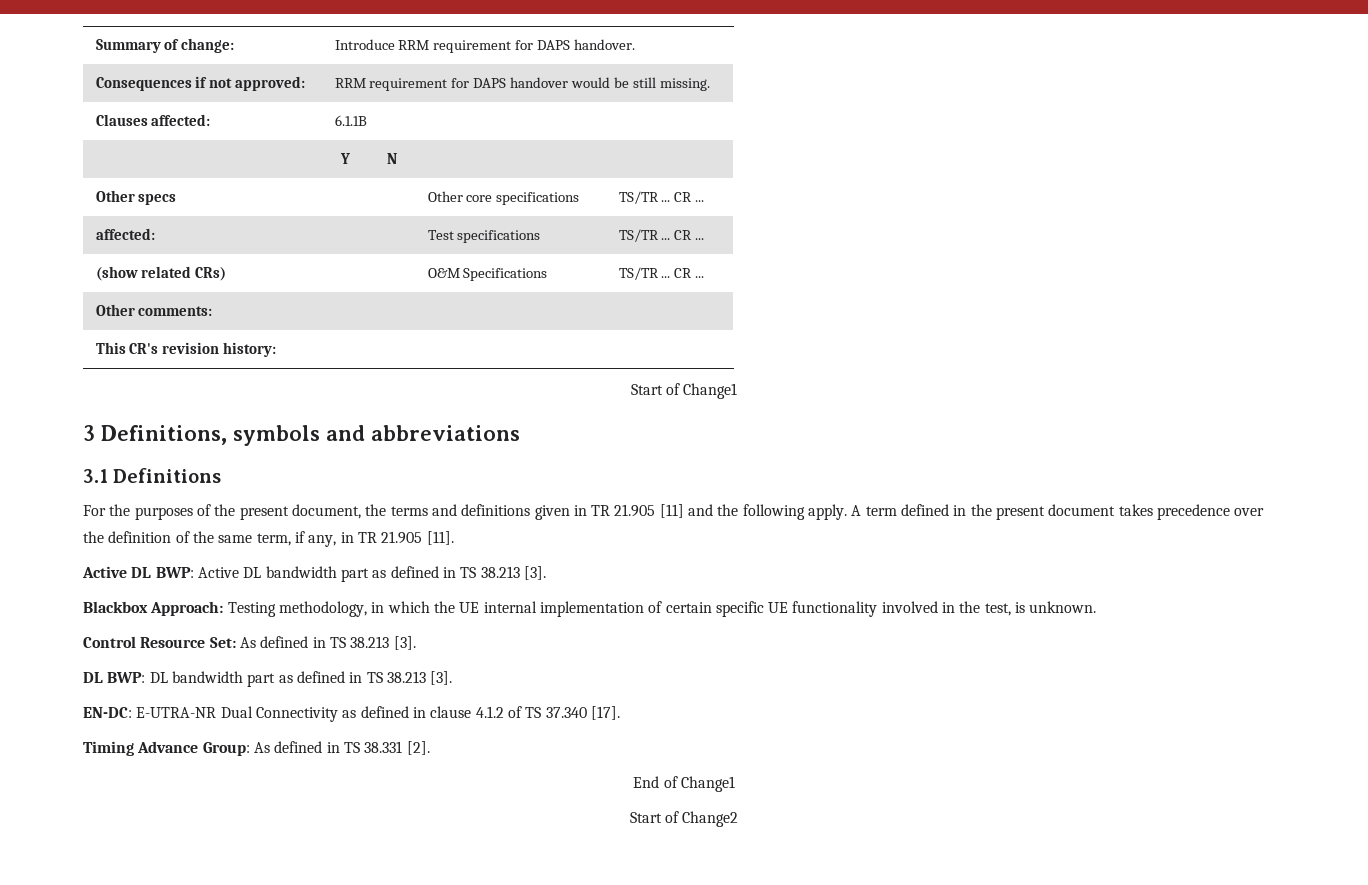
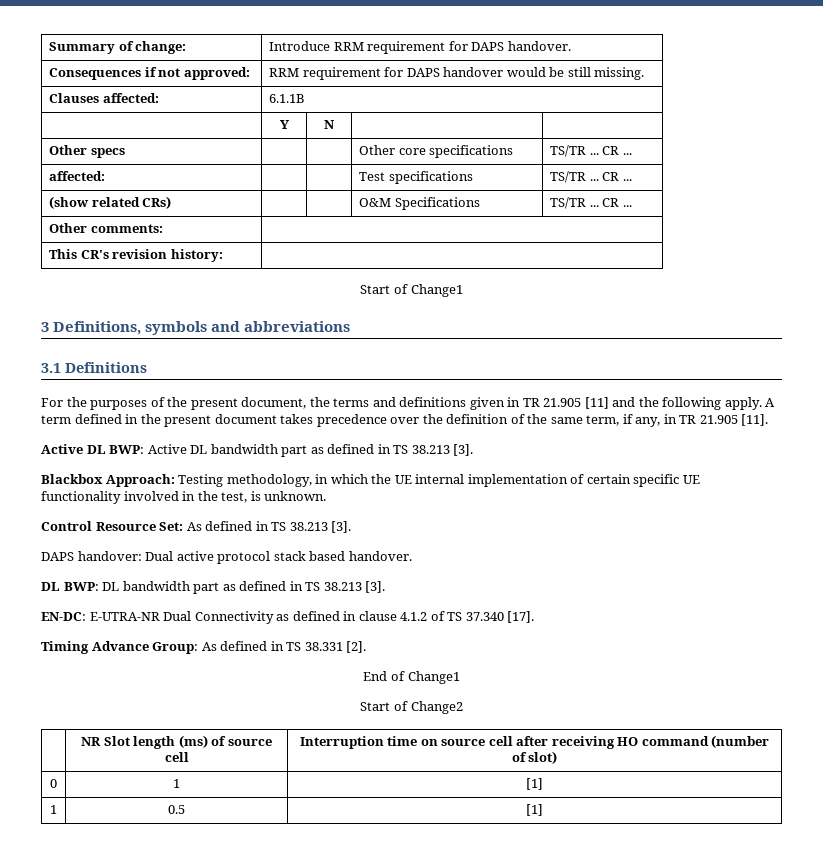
(416, 643) none -> [41,551,412,564] // DAPS handover: Dual active protocol stack based handover.
(739, 819) none -> [81,735,272,749] [164,752,189,762] [299,735,770,749] [511,751,558,764] [50,779,57,788] [173,779,180,788] [526,778,543,790] [50,805,57,814] [168,805,185,814] [526,804,543,816] // | NR Slot length (ms) of source cell | Interruption time on source cell after receiving HO command (number of slot) // 0 | 1 | [1] // 1 | 0.5 | [1]

